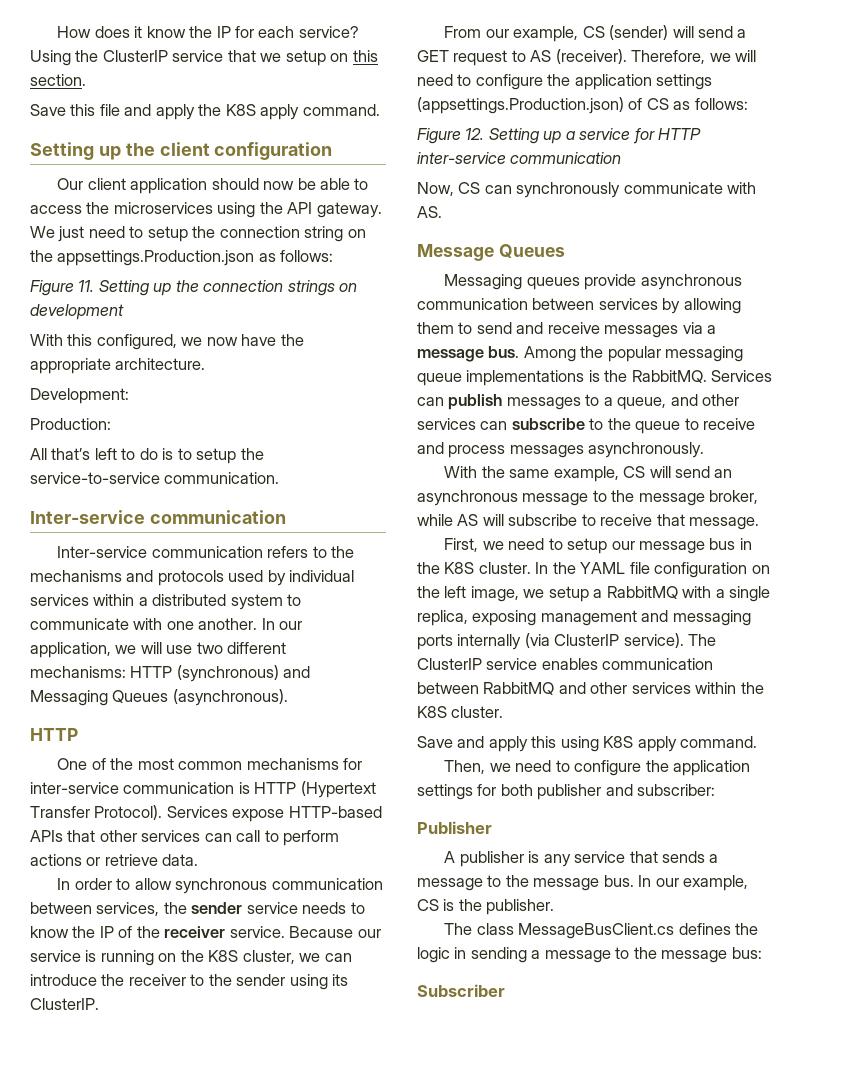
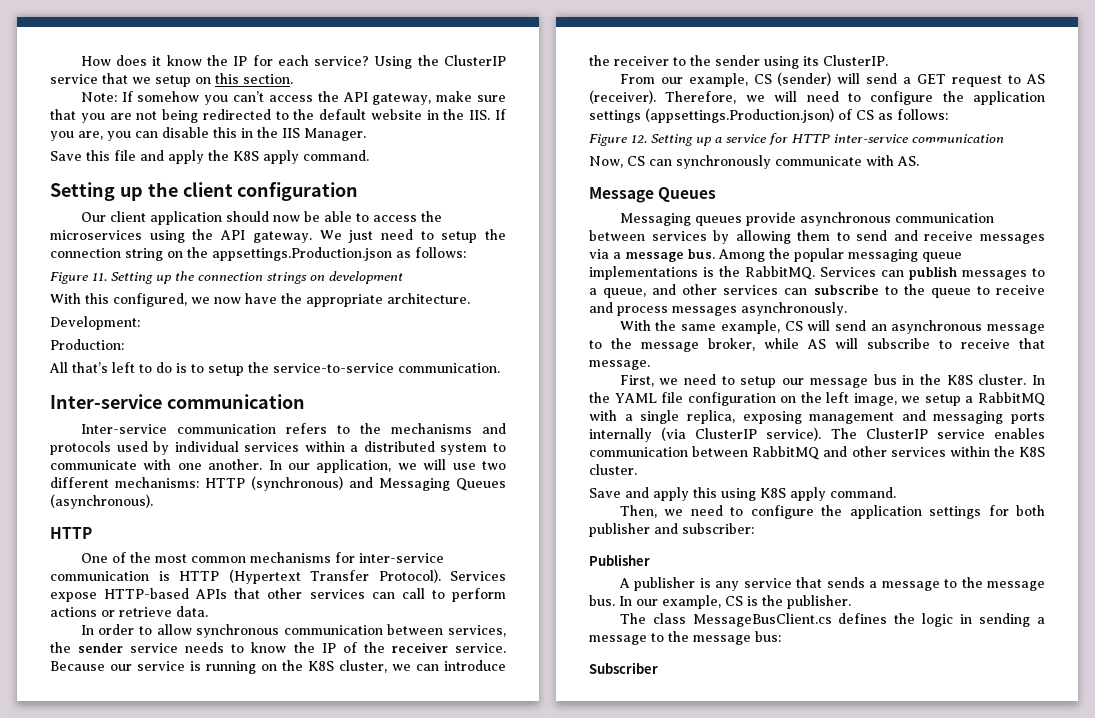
(86, 80) none -> [80,91,506,105] [50,109,507,123] [50,127,366,141] // Note: If somehow you can’t access the API gateway, make sure that you are not being redirected to the default website in the IIS. If you are, you can disable this in the IIS Manager.

